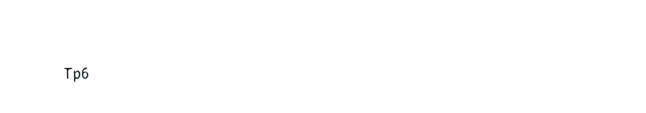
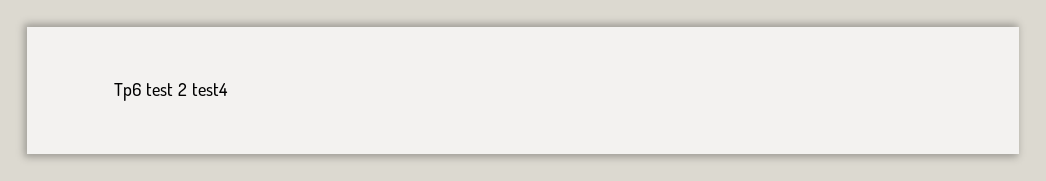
(90, 74) none -> [145,83,228,96] test 2 test4

